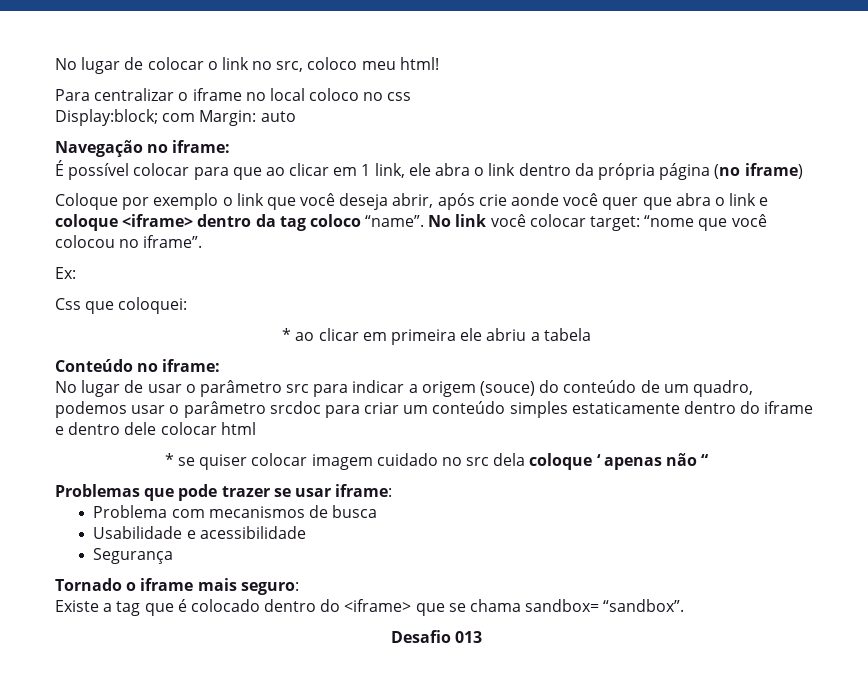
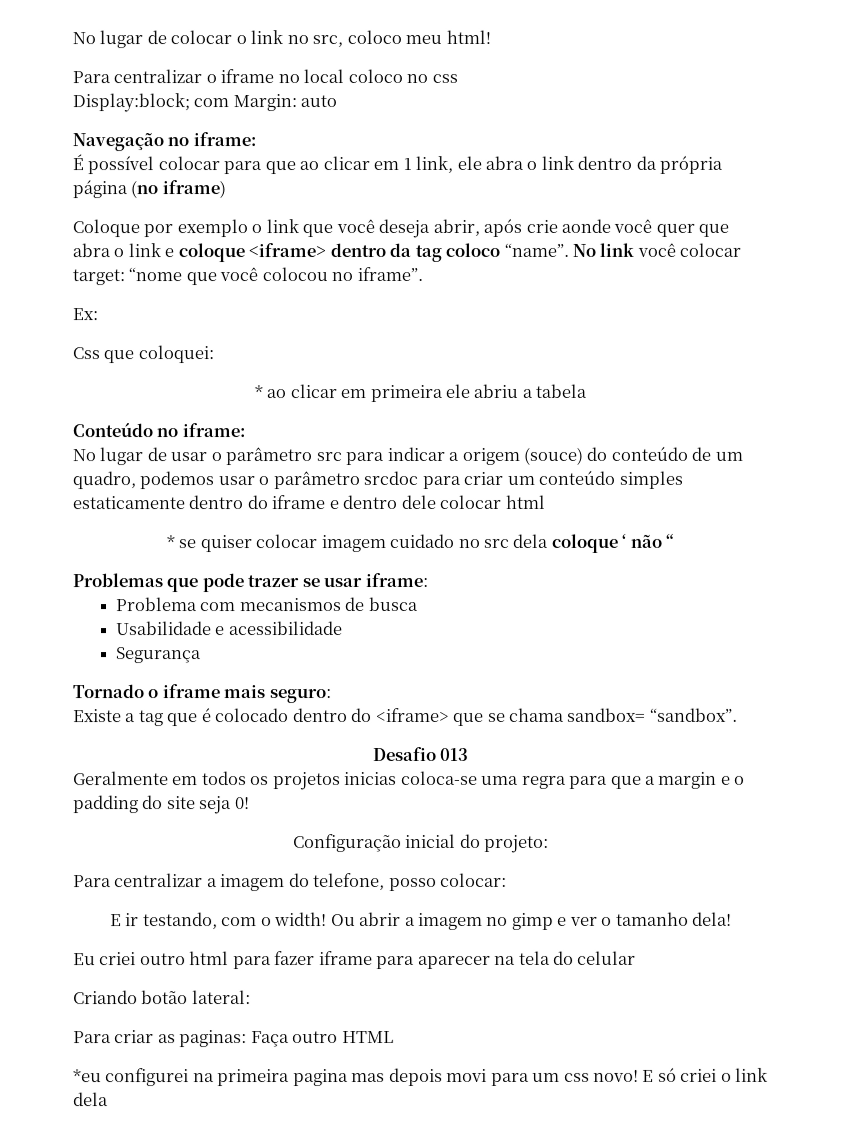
[603,457,662,470] apenas -> (627, 540) none
(483, 637) none -> [73,770,746,791] [73,795,250,815] [292,833,550,853] [73,872,508,892] [109,911,733,931] [73,950,637,970] [73,990,251,1005] [73,1030,394,1048] [73,1067,769,1087] [73,1092,109,1107] // Geralmente em todos os projetos inicias coloca-se uma regra para que a margin e o padding do site seja 0! // Configuração inicial do projeto: // Para centralizar a imagem do telefone, posso colocar: // E ir testando, com o width! Ou abrir a imagem no gimp e ver o tamanho dela! // Eu criei outro html para fazer iframe para aparecer na tela do celular // Criando botão lateral: // Para criar as paginas: Faça outro HTML // *eu configurei na primeira pagina mas depois movi para um css novo! E só criei o link dela

